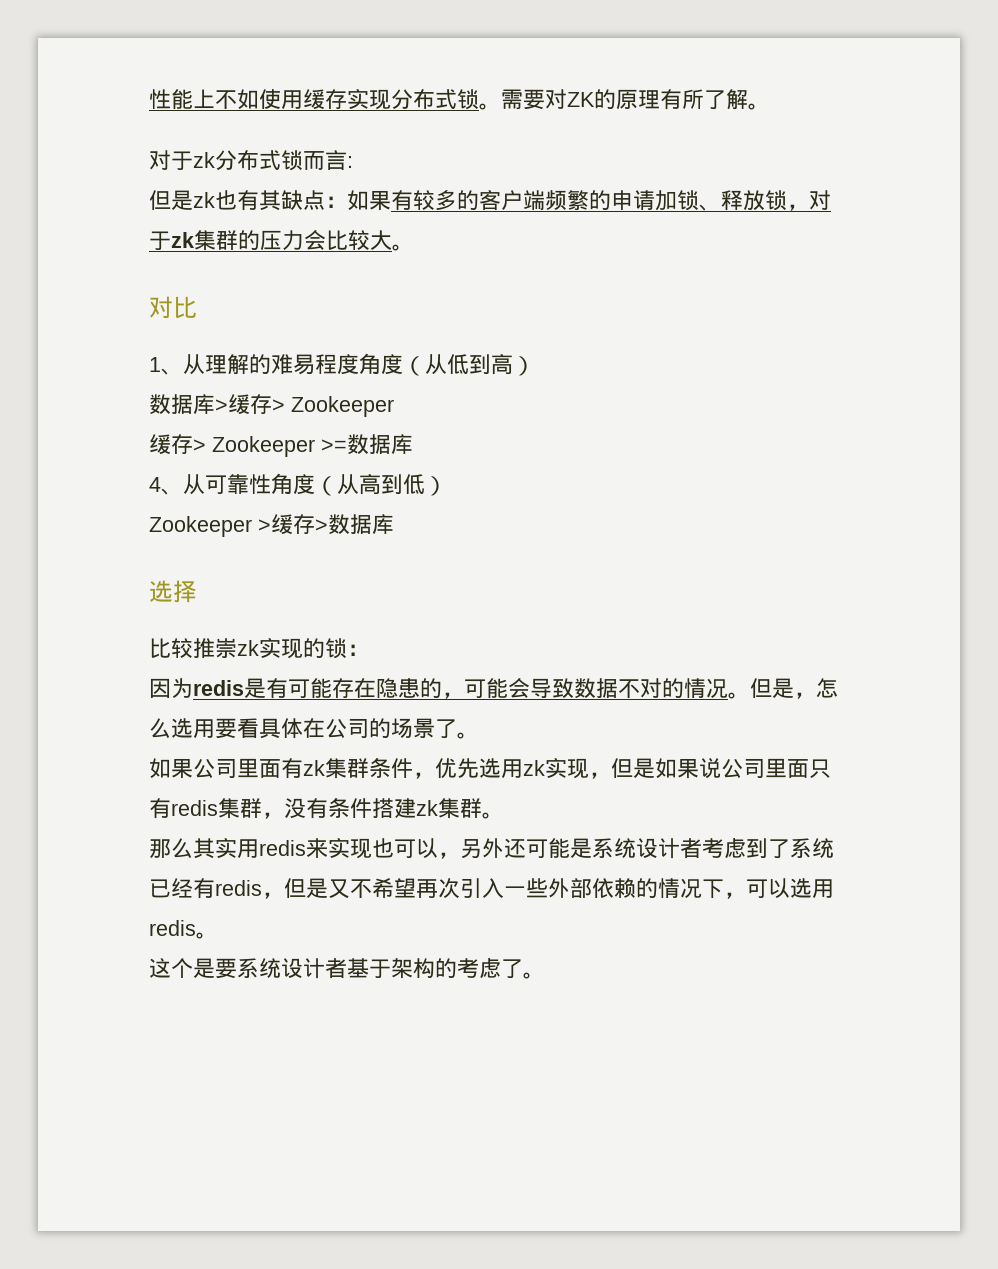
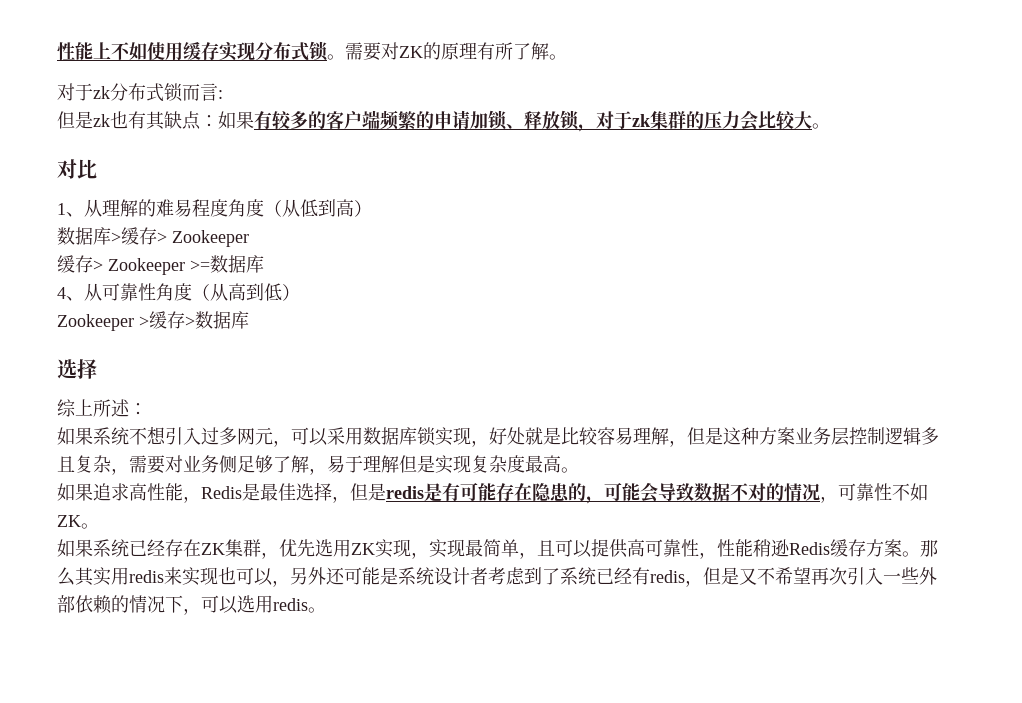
[149,638,369,659] [149,678,193,698] 比较推崇zk实现的锁： // 因为 -> [57,399,147,417] [57,426,939,447] [57,455,579,475] [57,482,386,503] 综上所述： // 如果系统不想引入过多网元，可以采用数据库锁实现，好处就是比较容易理解，但是这种方案业务层控制逻辑多且复杂，需要对业务侧足够了解，易于理解但是实现复杂度最高。 // 如果追求高性能，Redis是最佳选择，但是
[728,678,838,699] [149,718,479,739] [149,758,831,779] [149,798,504,819] 。但是，怎么选用要看具体在公司的场景了。 // 如果公司里面有zk集群条件，优先选用zk实现，但是如果说公司里面只有redis集群，没有条件搭建zk集群。 // -> [820,483,928,503] [57,515,99,529] [57,539,920,559] ，可靠性不如ZK。 // 如果系统已经存在ZK集群，优先选用ZK实现，实现最简单，且可以提供高可靠性，性能稍逊Redis缓存方案。
[149,958,545,979] // 这个是要系统设计者基于架构的考虑了。 -> (326, 610) none

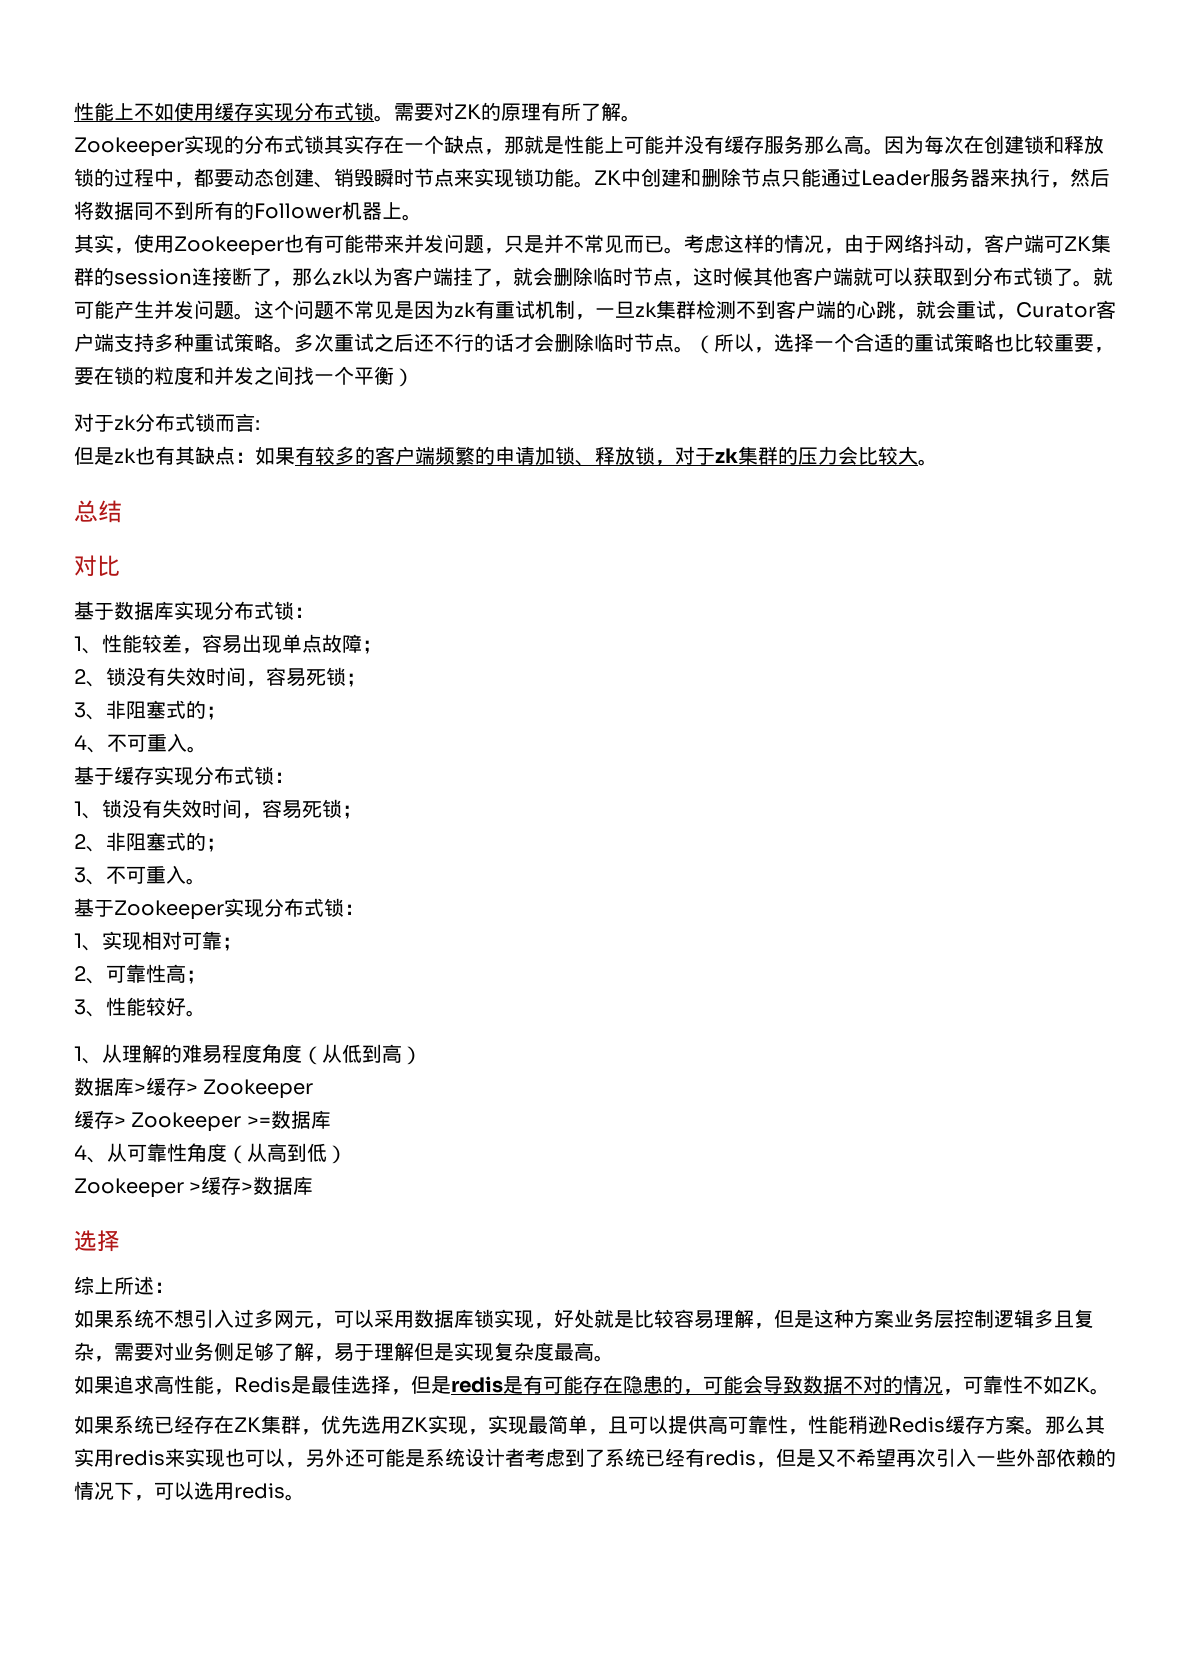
(567, 57) none -> [74,135,1104,157] [74,168,1110,188] [74,201,422,221] [74,234,1111,256] [74,267,1113,287] [74,300,1116,320] [74,333,1114,354] [74,366,414,387] // Zookeeper实现的分布式锁其实存在一个缺点，那就是性能上可能并没有缓存服务那么高。因为每次在创建锁和释放锁的过程中，都要动态创建、销毁瞬时节点来实现锁功能。ZK中创建和删除节点只能通过Leader服务器来执行，然后将数据同不到所有的Follower机器上。 // 其实，使用Zookeeper也有可能带来并发问题，只是并不常见而已。考虑这样的情况，由于网络抖动，客户端可ZK集群的session连接断了，那么zk以为客户端挂了，就会删除临时节点，这时候其他客户端就可以获取到分布式锁了。就可能产生并发问题。这个问题不常见是因为zk有重试机制，一旦zk集群检测不到客户端的心跳，就会重试，Curator客户端支持多种重试策略。多次重试之后还不行的话才会删除临时节点。（所以，选择一个合适的重试策略也比较重要，要在锁的粒度和并发之间找一个平衡）
(830, 126) none -> [74,500,122,523] // 总结
(97, 169) none -> [74,601,314,621] [74,634,382,654] [74,667,366,687] [74,700,226,720] [74,733,207,753] [74,766,294,786] [74,799,362,819] [74,832,226,852] [74,865,206,885] [74,898,364,920] [74,931,242,951] [74,964,206,984] [74,997,206,1017] // 基于数据库实现分布式锁： // 1、性能较差，容易出现单点故障； // 2、锁没有失效时间，容易死锁； // 3、非阻塞式的； // 4、不可重入。 // 基于缓存实现分布式锁： // 1、锁没有失效时间，容易死锁； // 2、非阻塞式的； // 3、不可重入。 // 基于Zookeeper实现分布式锁： // 1、实现相对可靠； // 2、可靠性高； // 3、性能较好。

